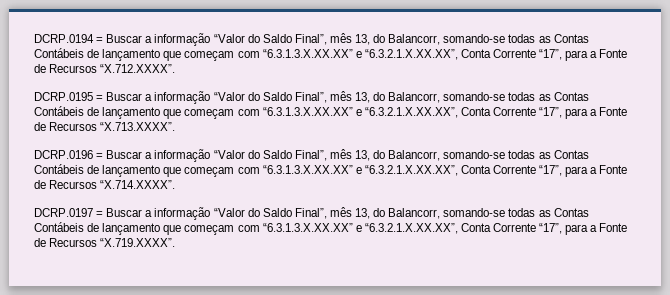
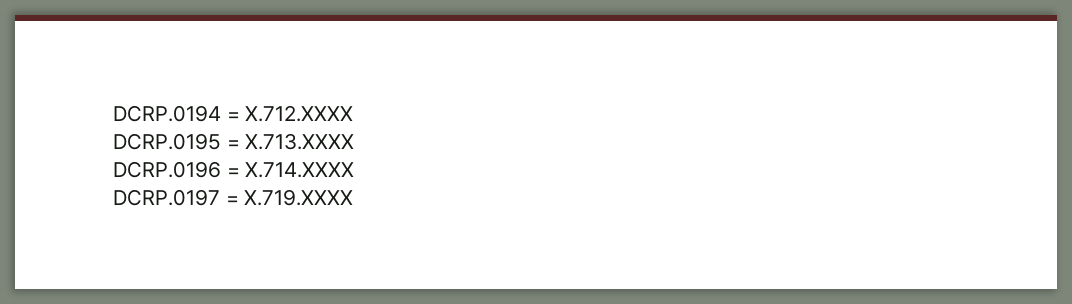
[106,33,589,46] [34,48,628,61] [34,64,176,73] [34,91,589,104] [34,106,628,119] [34,122,176,131] [34,149,589,162] [34,164,628,177] [34,180,176,189] [34,207,589,220] [34,222,628,235] [34,238,176,247] Buscar a informação “Valor do Saldo Final”, mês 13, do Balancorr, somando-se todas as Contas Contábeis de lançamento que começam com “6.3.1.3.X.XX.XX” e “6.3.2.1.X.XX.XX”, Conta Corrente “17”, para a Fonte de Recursos “X.712.XXXX”. // DCRP.0195 = Buscar a informação “Valor do Saldo Final”, mês 13, do Balancorr, somando-se todas as Contas Contábeis de lançamento que começam com “6.3.1.3.X.XX.XX” e “6.3.2.1.X.XX.XX”, Conta Corrente “17”, para a Fonte de Recursos “X.713.XXXX”. // DCRP.0196 = Buscar a informação “Valor do Saldo Final”, mês 13, do Balancorr, somando-se todas as Contas Contábeis de lançamento que começam com “6.3.1.3.X.XX.XX” e “6.3.2.1.X.XX.XX”, Conta Corrente “17”, para a Fonte de Recursos “X.714.XXXX”. // DCRP.0197 = Buscar a informação “Valor do Saldo Final”, mês 13, do Balancorr, somando-se todas as Contas Contábeis de lançamento que começam com “6.3.1.3.X.XX.XX” e “6.3.2.1.X.XX.XX”, Conta Corrente “17”, para a Fonte de Recursos “X.719.XXXX”. -> [245,105,354,122] [113,133,355,150] [113,161,355,178] [113,189,354,206] X.712.XXXX // DCRP.0195 = X.713.XXXX // DCRP.0196 = X.714.XXXX // DCRP.0197 = X.719.XXXX

